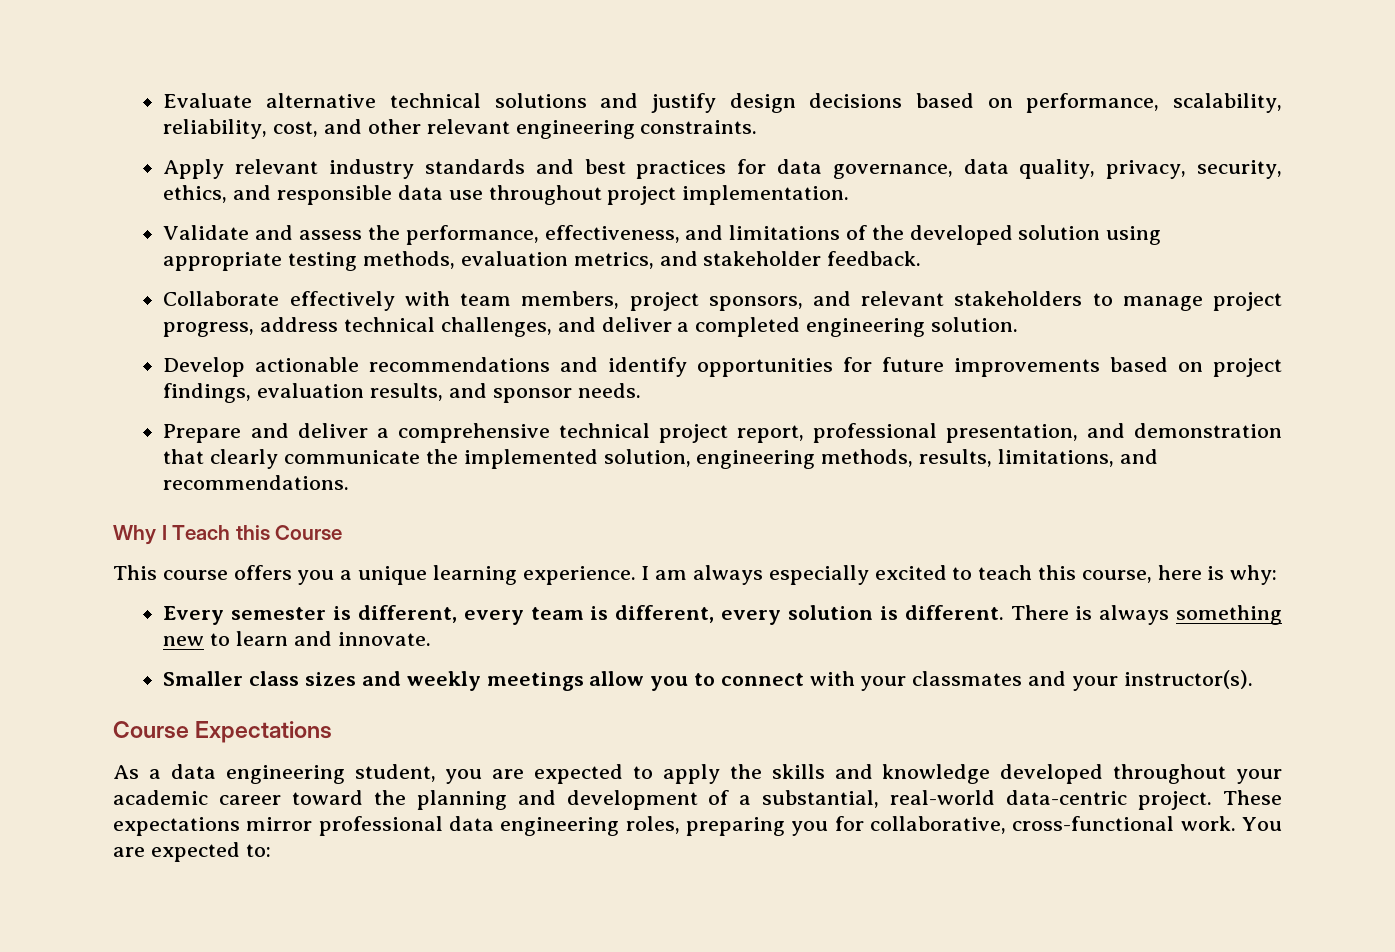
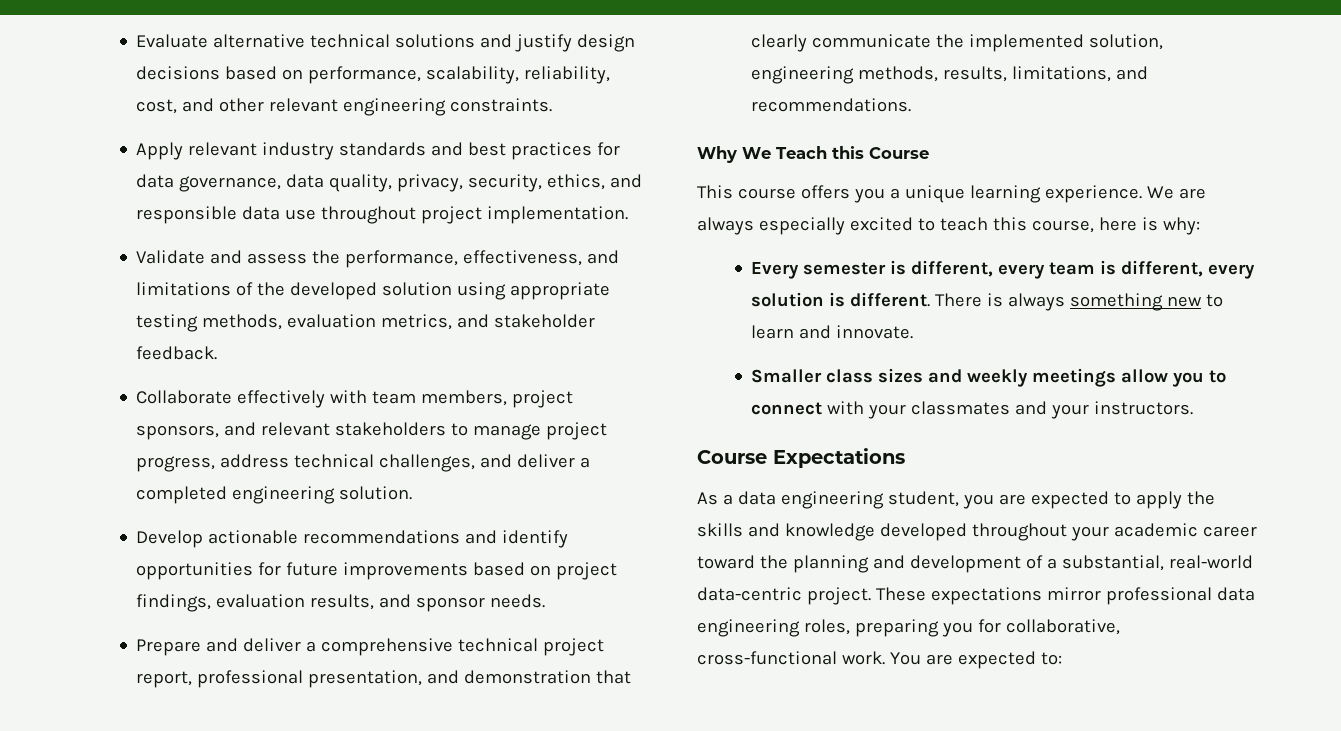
[161,525,167,540] I -> [742,147,771,159] We
[641,566,688,580] I am -> [1146,186,1206,199] We are
[1123,670,1253,689] instructor(s). -> [1094,401,1194,415] instructors.

